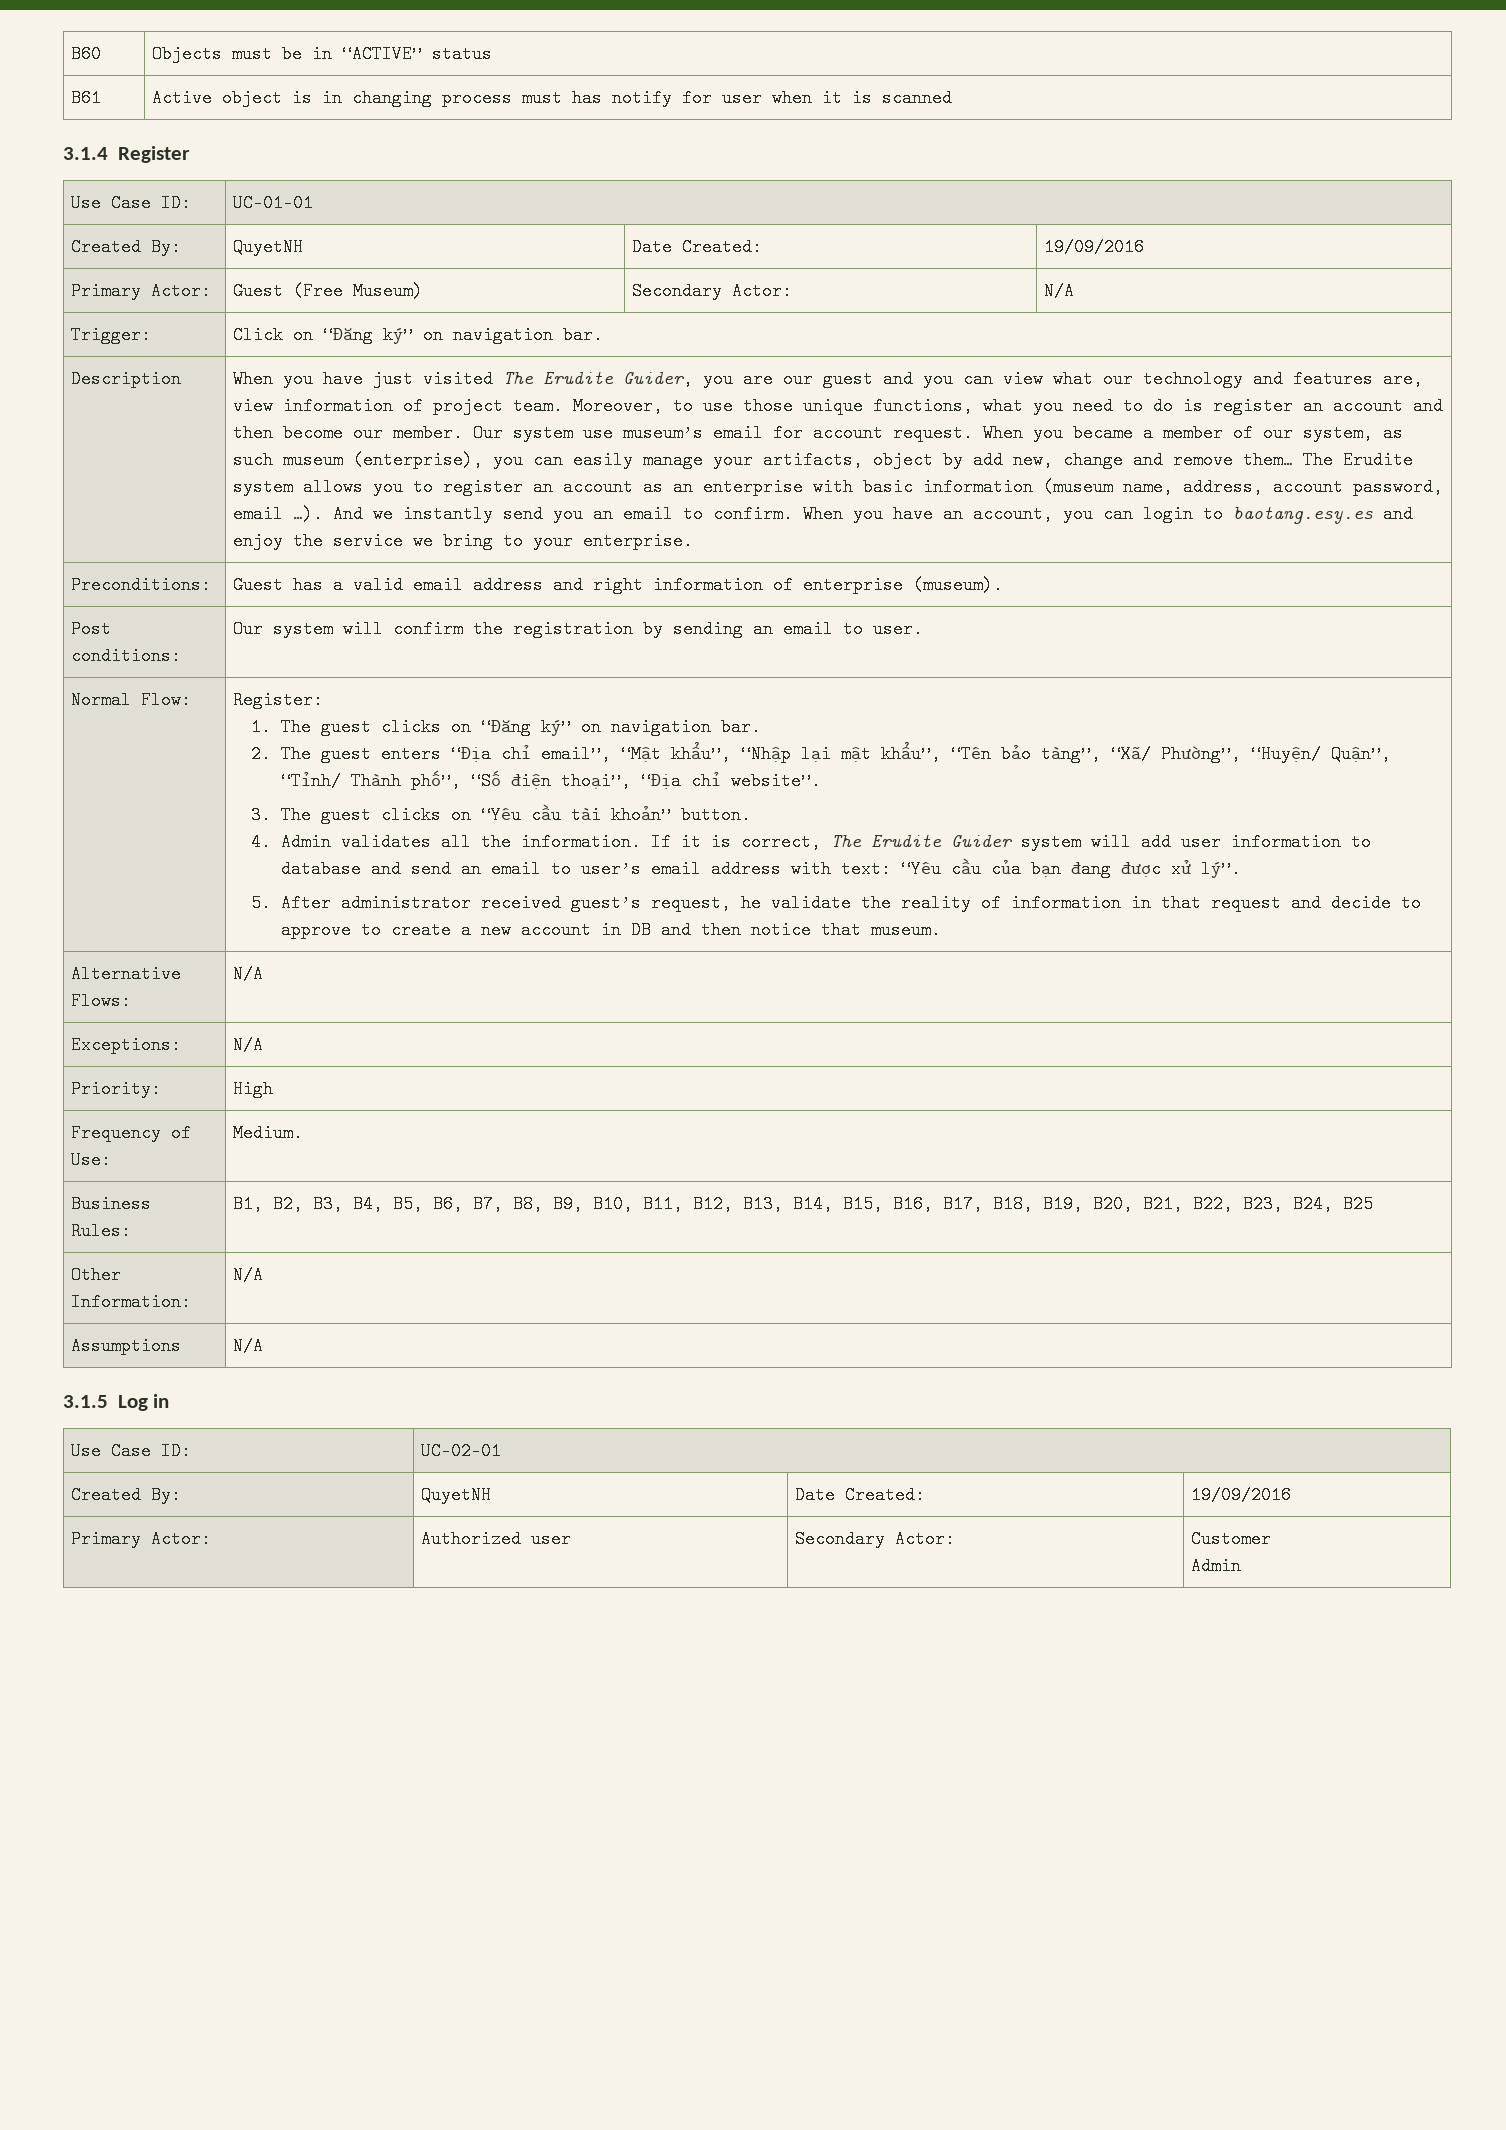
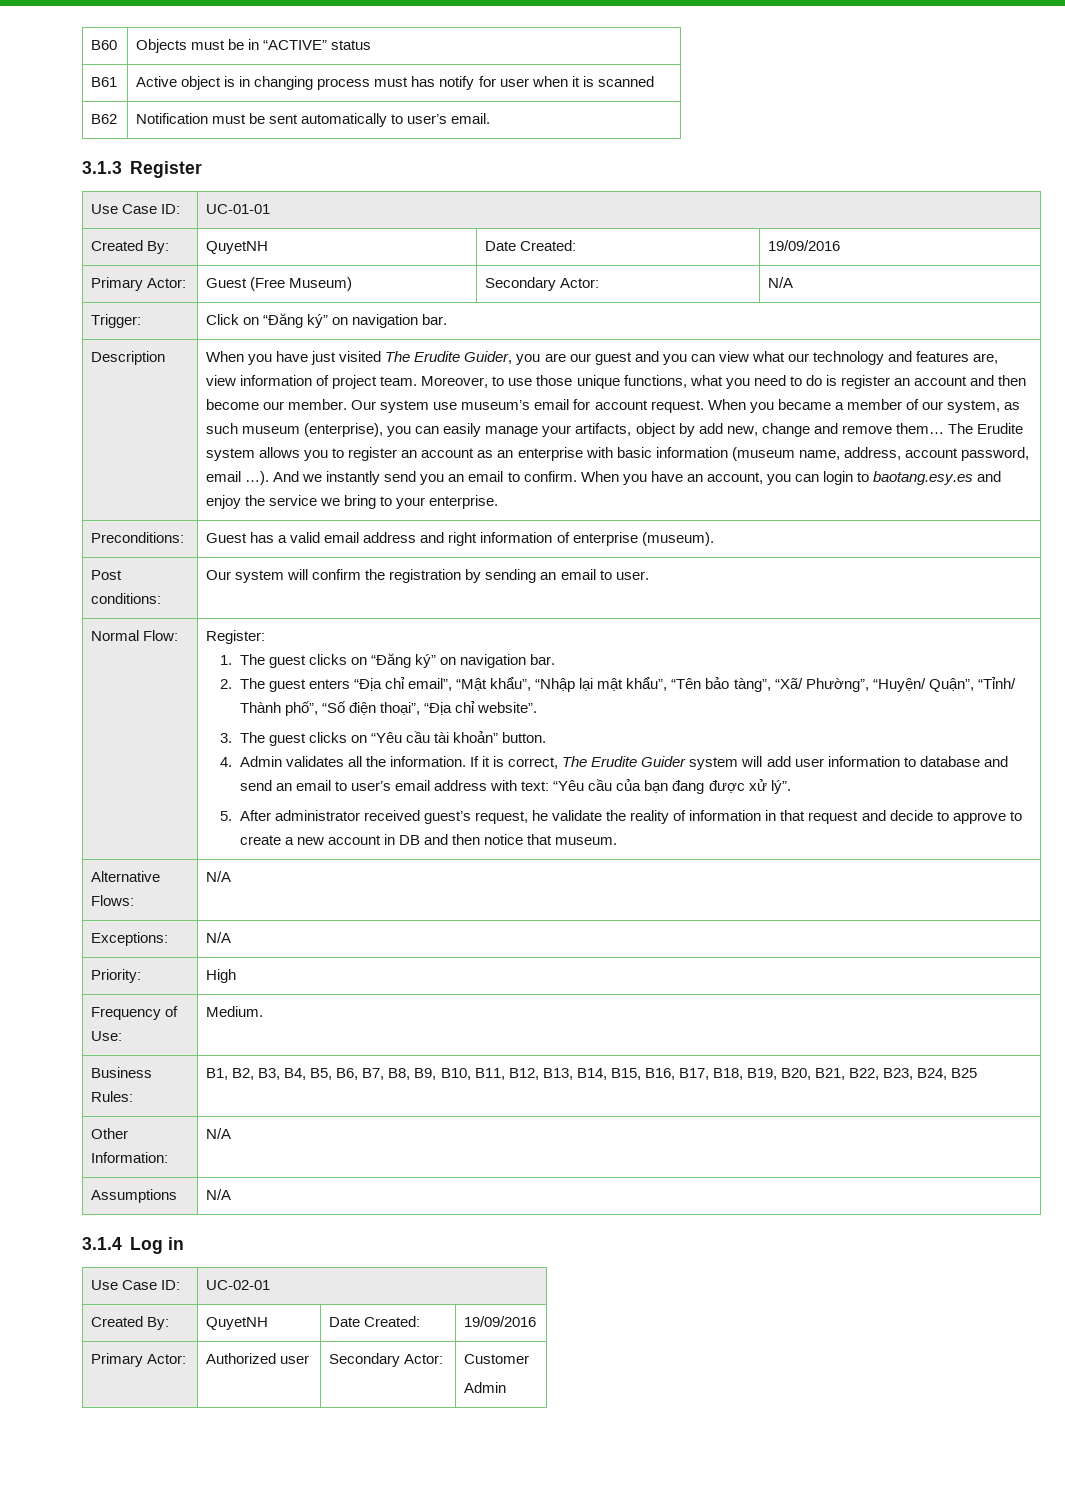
[63,147,108,160] // 3.1.4 -> [91,114,118,124] [136,113,491,127] [82,161,122,174] // B62 | Notification must be sent automatically to user’s email. // 3.1.3
[63,1395,108,1408] 3.1.5 -> [82,1237,122,1250] 3.1.4

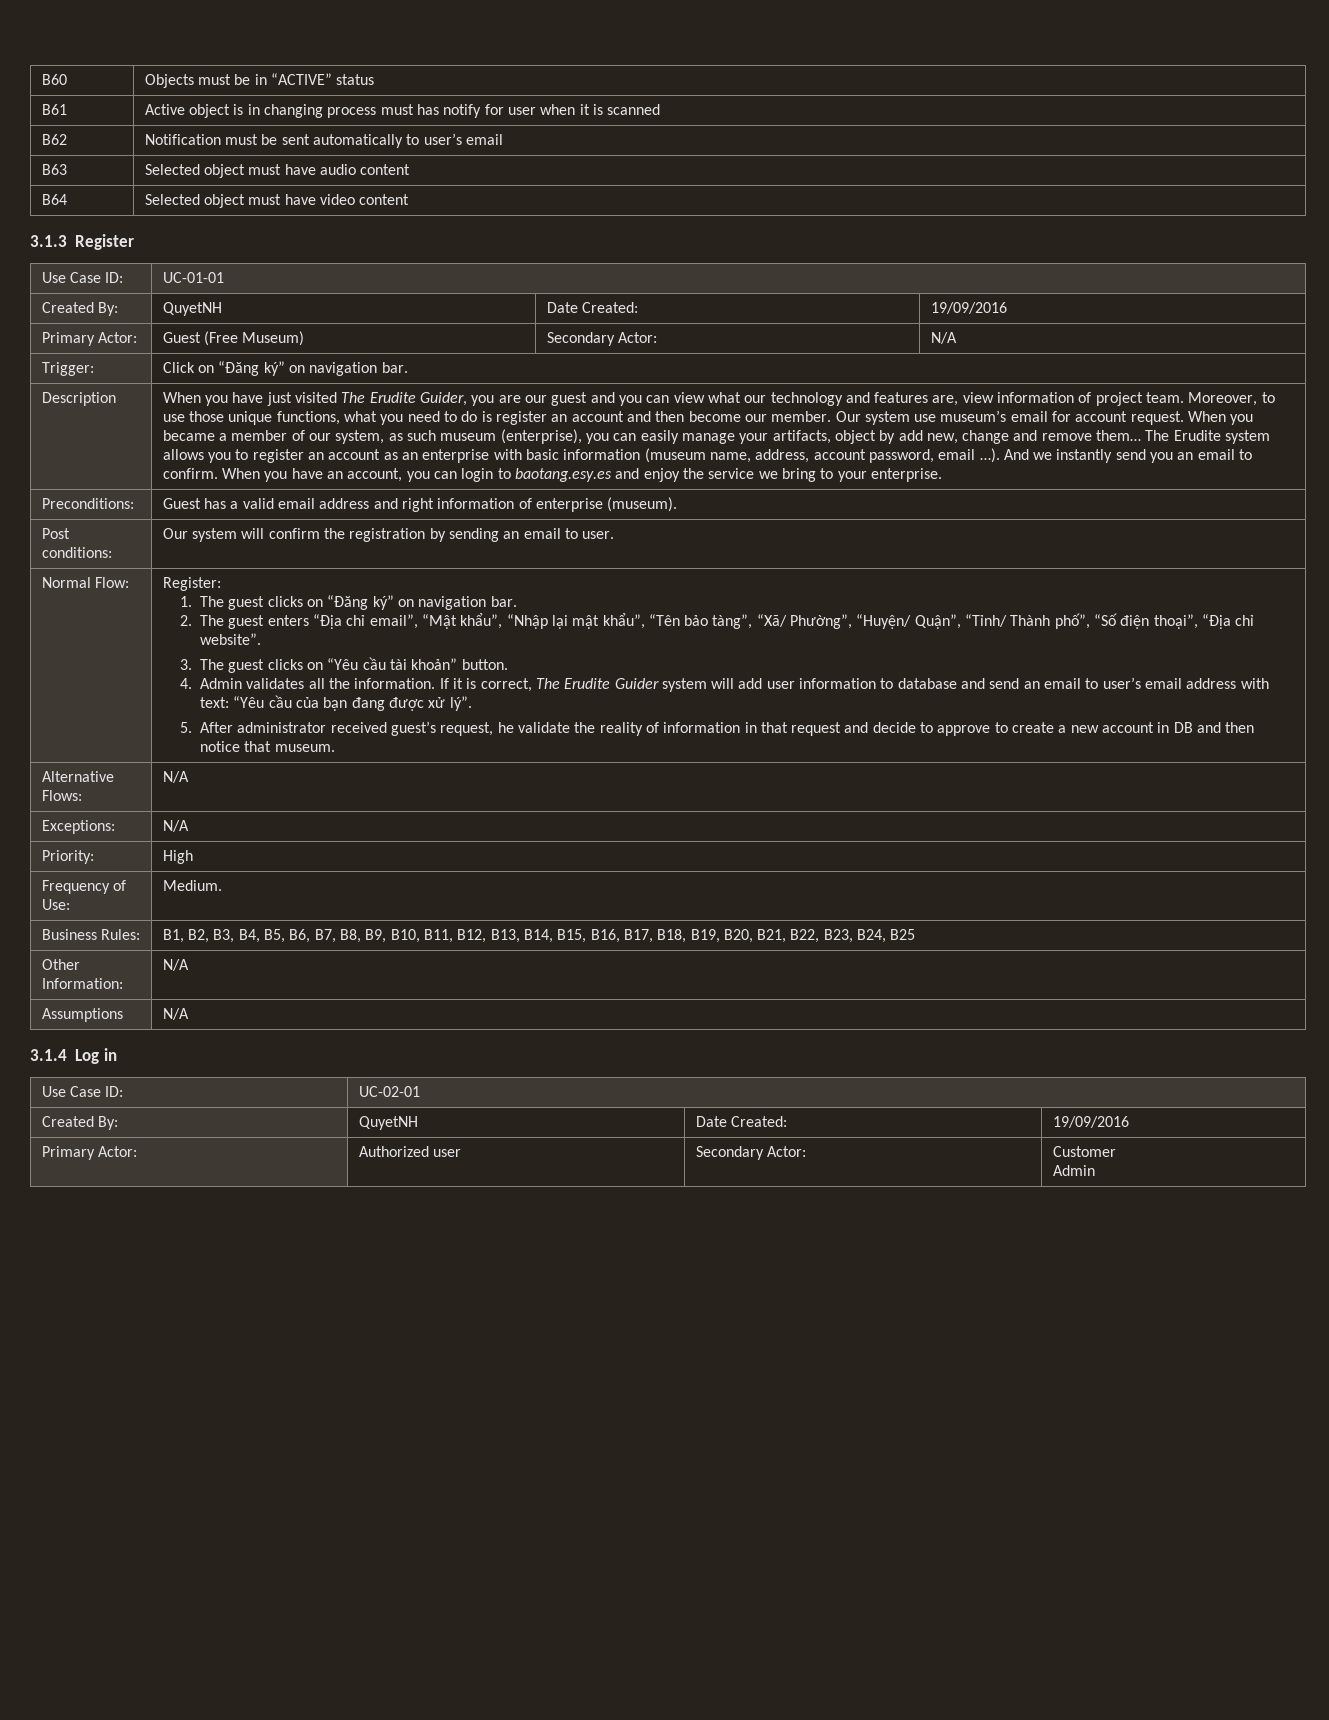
[451,113,491,124] email. -> [466,134,504,145] [41,164,67,175] [144,164,411,178] [41,194,67,205] [144,194,410,208] email // B63 | Selected object must have audio content // B64 | Selected object must have video content

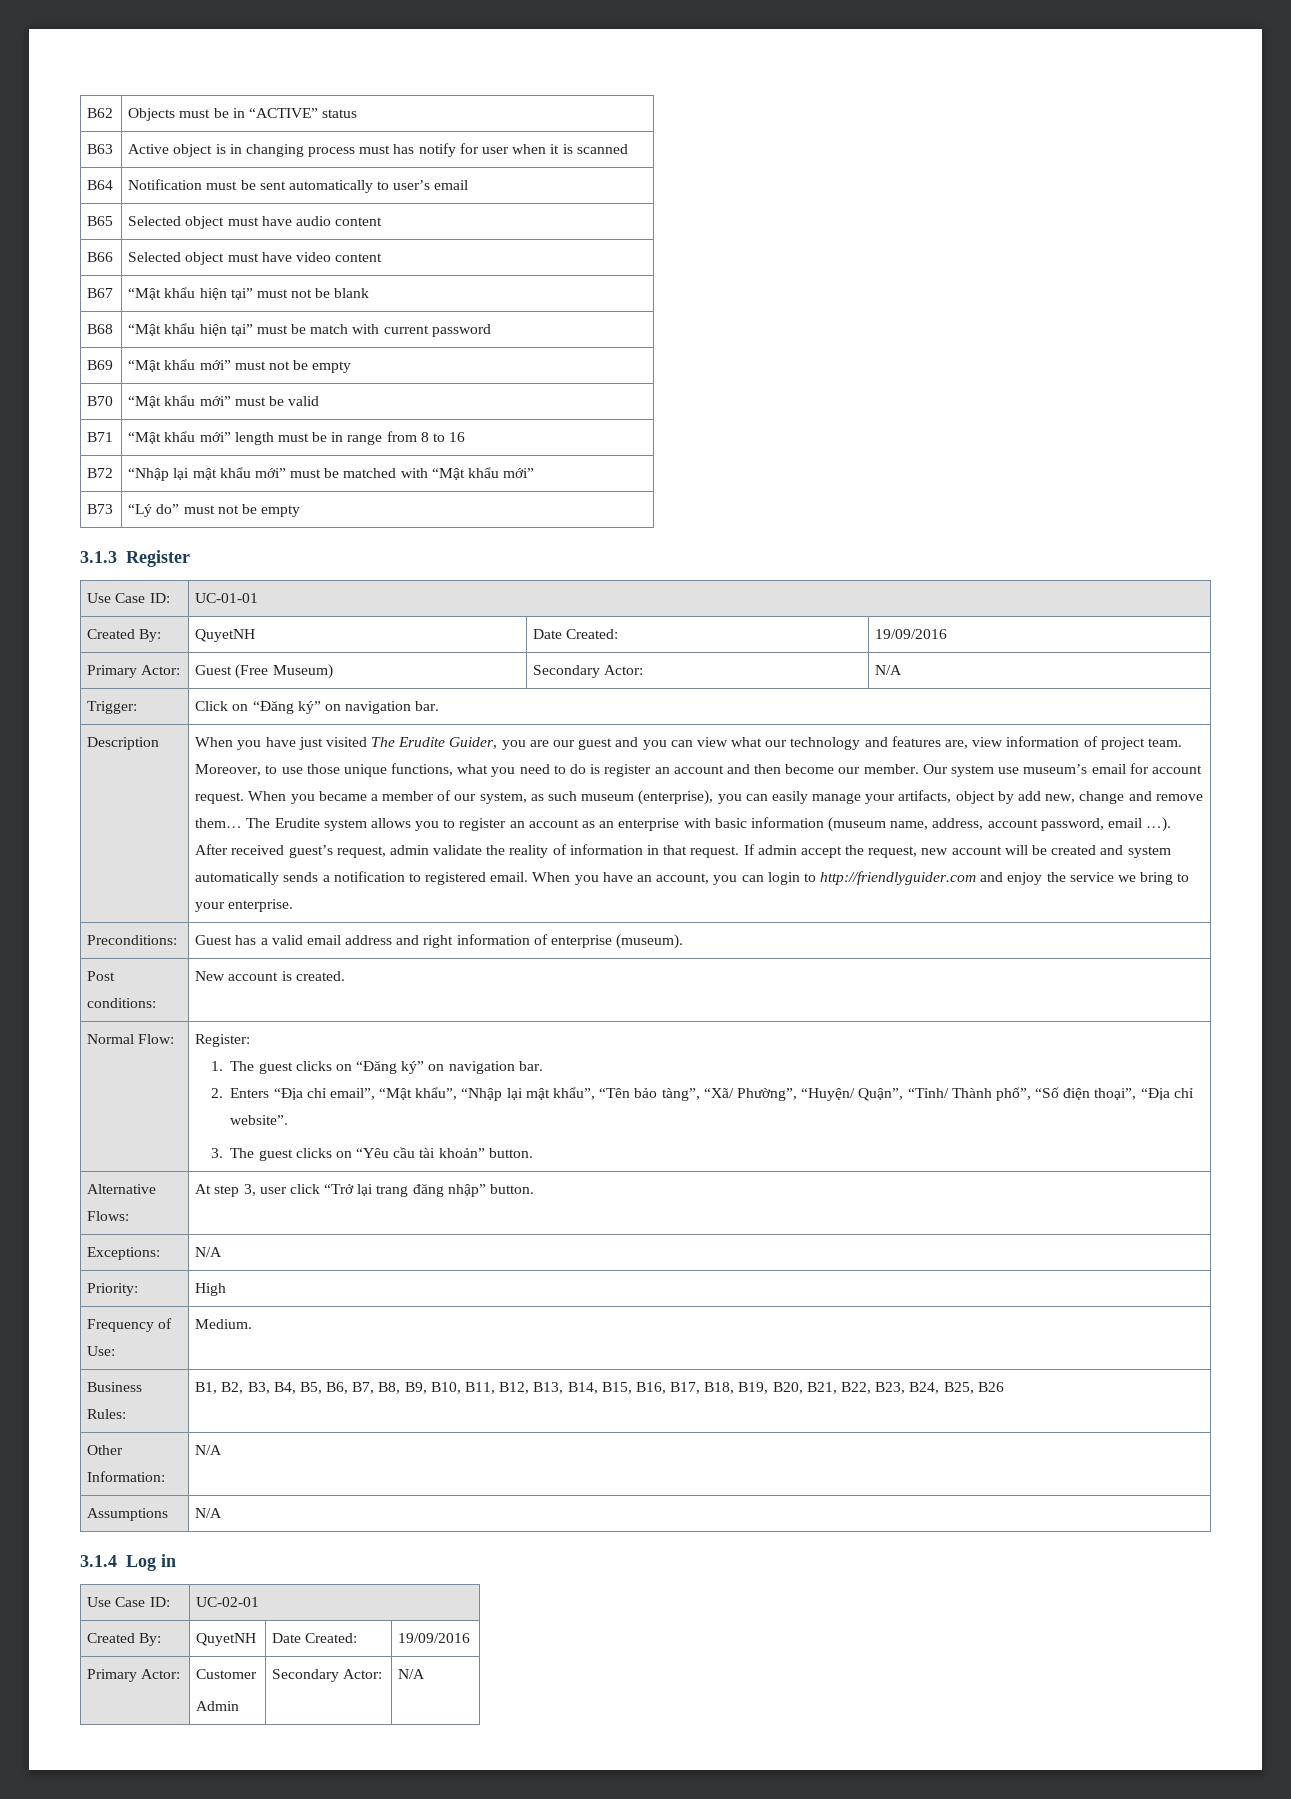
[41,74,67,85] B60 -> [87,108,114,118] B62
[41,104,67,115] B61 -> [87,144,114,154] B63
[41,134,67,145] B62 -> [87,180,114,190] B64
[41,164,67,175] B63 -> [87,216,114,226] B65
[41,194,67,205] B64 -> [87,252,114,262] B66
(410, 199) none -> [87,288,114,298] [128,287,370,300] [87,324,114,334] [128,323,491,337] [87,360,114,370] [128,359,352,373] [87,396,114,406] [128,395,320,408] [87,432,114,442] [128,431,466,445] [87,468,114,478] [128,467,535,481] [87,504,114,514] [128,504,301,517] // B67 | “Mật khẩu hiện tại” must not be blank // B68 | “Mật khẩu hiện tại” must be match with current password // B69 | “Mật khẩu mới” must not be empty // B70 | “Mật khẩu mới” must be valid // B71 | “Mật khẩu mới” length must be in range from 8 to 16 // B72 | “Nhập lại mật khẩu mới” must be matched with “Mật khẩu mới” // B73 | “Lý do” must not be empty
[1003,449,1253,463] [162,468,218,479] And we instantly send you an email to confirm. -> [195,844,1171,858] [195,871,529,885] After received guest’s request, admin validate the reality of information in that request. If admin accept the request, new account will be created and system automatically sends a notification to registered email.
[514,468,612,482] baotang.esy.es -> [820,871,977,885] http://friendlyguider.com
[162,528,615,542] Our system will confirm the registration by sending an email to user. -> [195,971,345,981] New account is created.
[199,615,309,629] The guest enters -> [230,1088,270,1098] Enters
[179,677,1269,692] [199,695,472,711] [179,721,1255,736] [199,741,335,752] [41,771,114,782] [41,790,82,801] [162,771,189,783] // 4. Admin validates all the information. If it is correct, The Erudite Guider system will add user information to database and send an email to user’s email address with text: “Yêu cầu của bạn đang được xử lý”. // 5. After administrator received guest’s request, he validate the reality of information in that request and decide to approve to create a new account in DB and then notice that museum. // Alternative Flows: | N/A -> [87,1184,157,1194] [87,1211,130,1221] [195,1183,534,1197] // Alternative Flows: | At step 3, user click “Trở lại trang đăng nhập” button.
[890,929,916,940] B25 -> [943,1382,1004,1394] B25, B26
[358,1146,462,1157] [695,1146,807,1160] [1052,1146,1116,1157] [1052,1165,1095,1176] Authorized user | Secondary Actor: | Customer // Admin -> [196,1669,258,1679] [196,1701,240,1711] [272,1669,383,1682] [398,1669,426,1679] Customer // Admin | Secondary Actor: | N/A

